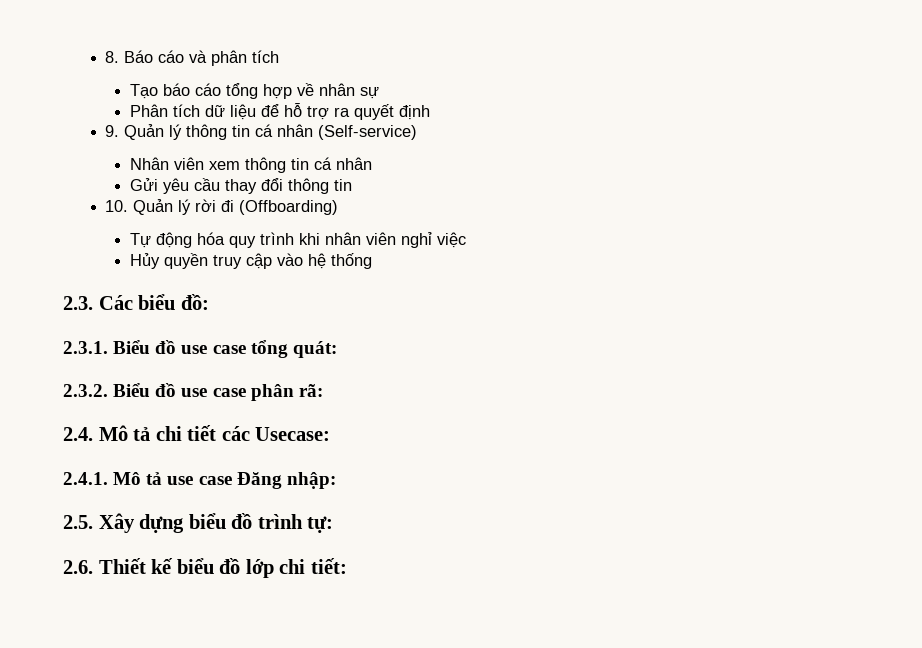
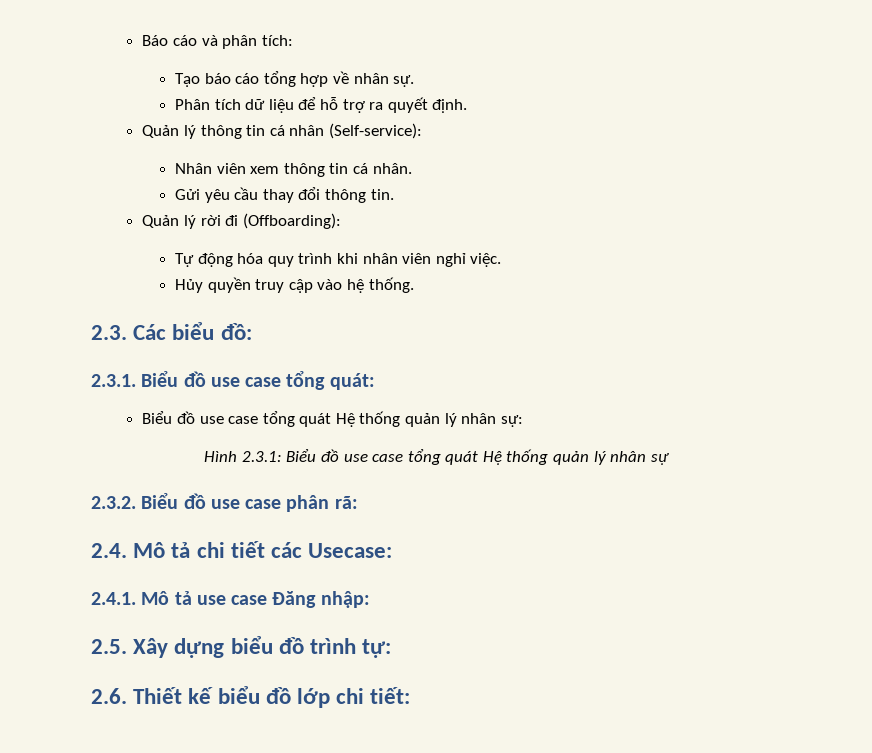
[105,51,120,63] 8. -> (142, 40) none
[252,50,280,63] tích -> [261,35,293,46] tích:
[359,87,379,99] sự -> [393,75,415,87] sự.
[398,105,430,120] [105,125,120,137] định // 9. -> [432,99,468,113] định. //
[318,125,418,140] (Self-service) -> [328,123,422,139] (Self-service):
[335,157,372,170] nhân -> [372,163,412,174] nhân.
[333,179,352,191] [105,200,129,212] tin // 10. -> [370,189,394,200] tin. //
[239,200,339,215] (Offboarding) -> [242,213,341,229] (Offboarding):
[436,232,466,248] việc -> [470,253,502,267] việc.
[330,253,372,269] thống -> [368,277,414,293] thống.
(337, 349) none -> [142,411,523,427] [204,449,669,465] // Biểu đồ use case tổng quát Hệ thống quản lý nhân sự: // Hình 2.3.1: Biểu đồ use case tổng quát Hệ thống quản lý nhân sự

